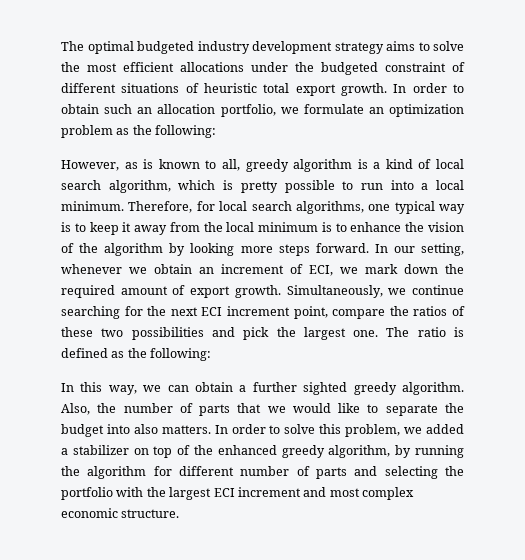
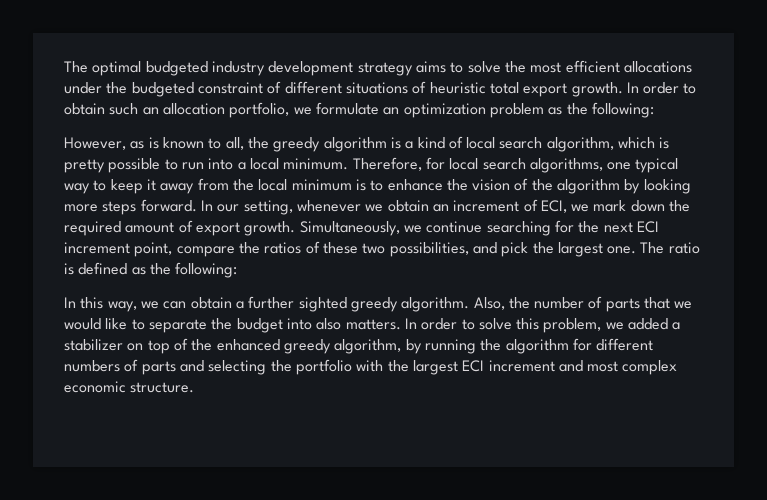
(240, 165) none -> [247,137,269,149] the
[61,222,71,232] is -> (90, 188) none
[131,327,204,340] possibilities -> [389,242,469,257] possibilities,
[240,466,290,476] number -> [64,360,120,372] numbers

